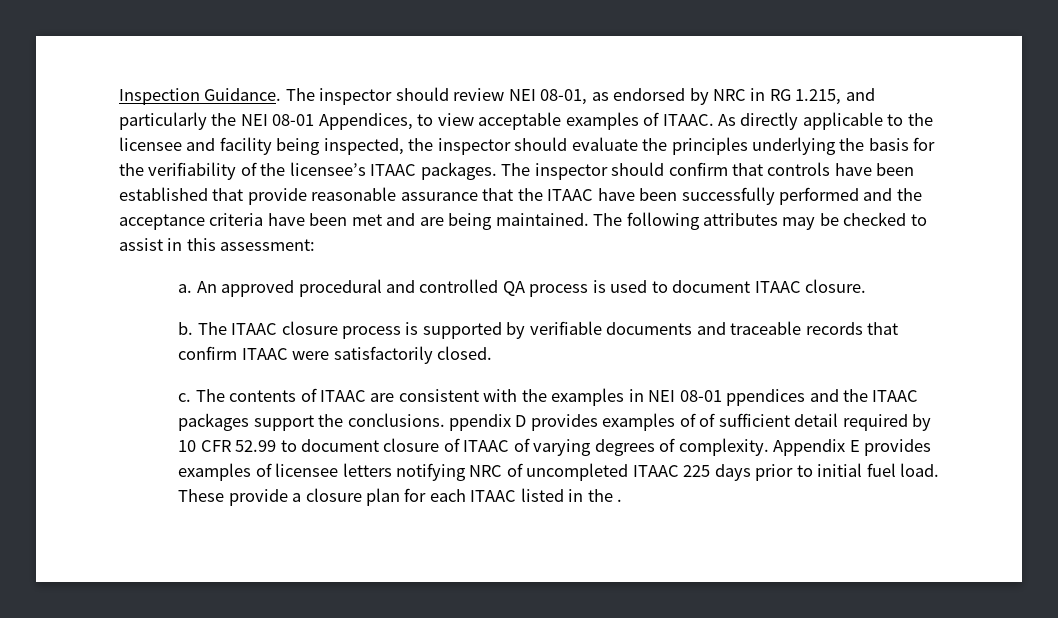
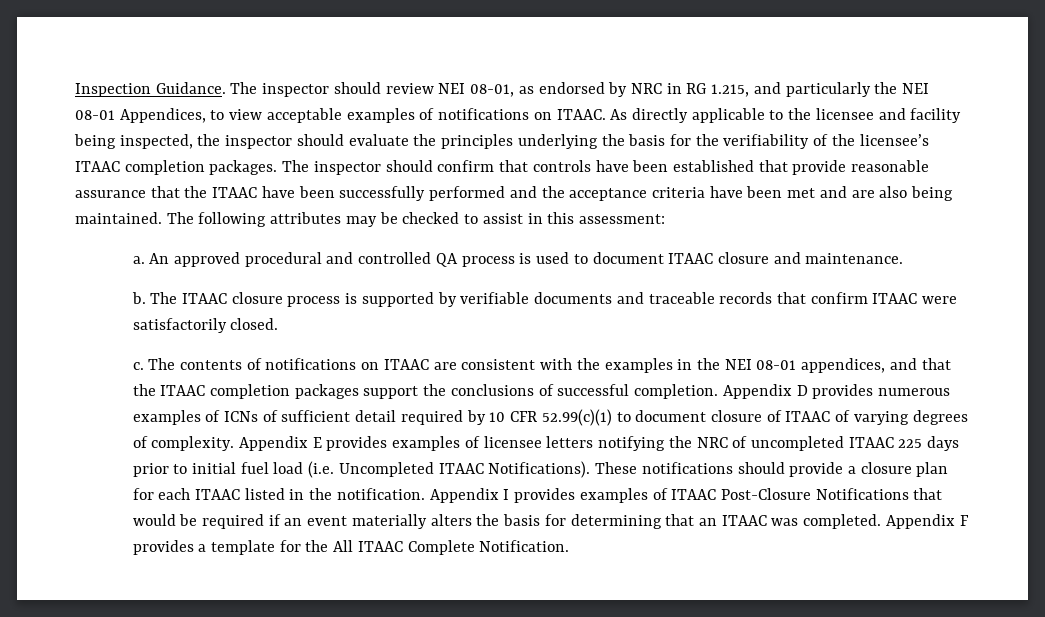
(660, 119) none -> [438,108,552,120] notifications on
(417, 170) none -> [124,160,205,175] completion
(444, 221) none -> [879,186,908,198] also
[805,279,867,293] closure. -> [717,252,904,264] closure and maintenance.
(317, 395) none -> [265,358,380,370] notifications on
[648,389,919,406] NEI 08-01 ppendices and the ITAAC -> [696,358,951,373] [132,384,291,399] the NEI 08-01 appendices, and that the ITAAC completion
[347,413,511,431] conclusions. ppendix -> [450,384,792,399] conclusions of successful completion. Appendix
[602,413,696,431] examples of -> [877,388,950,396] [132,410,259,425] numerous examples of ICNs
[235,440,277,452] 52.99 -> [541,409,612,426] 52.99(c)(1)
(466, 472) none -> [668,436,692,448] the
[899,463,939,477] [178,489,225,502] load. These -> [273,461,785,478] load (i.e. Uncompleted ITAAC Notifications). These notifications should
[617,499,623,502] . -> [336,488,943,503] [132,514,969,529] [132,540,570,555] notification. Appendix I provides examples of ITAAC Post-Closure Notifications that would be required if an event materially alters the basis for determining that an ITAAC was completed. Appendix F provides a template for the All ITAAC Complete Notification.

